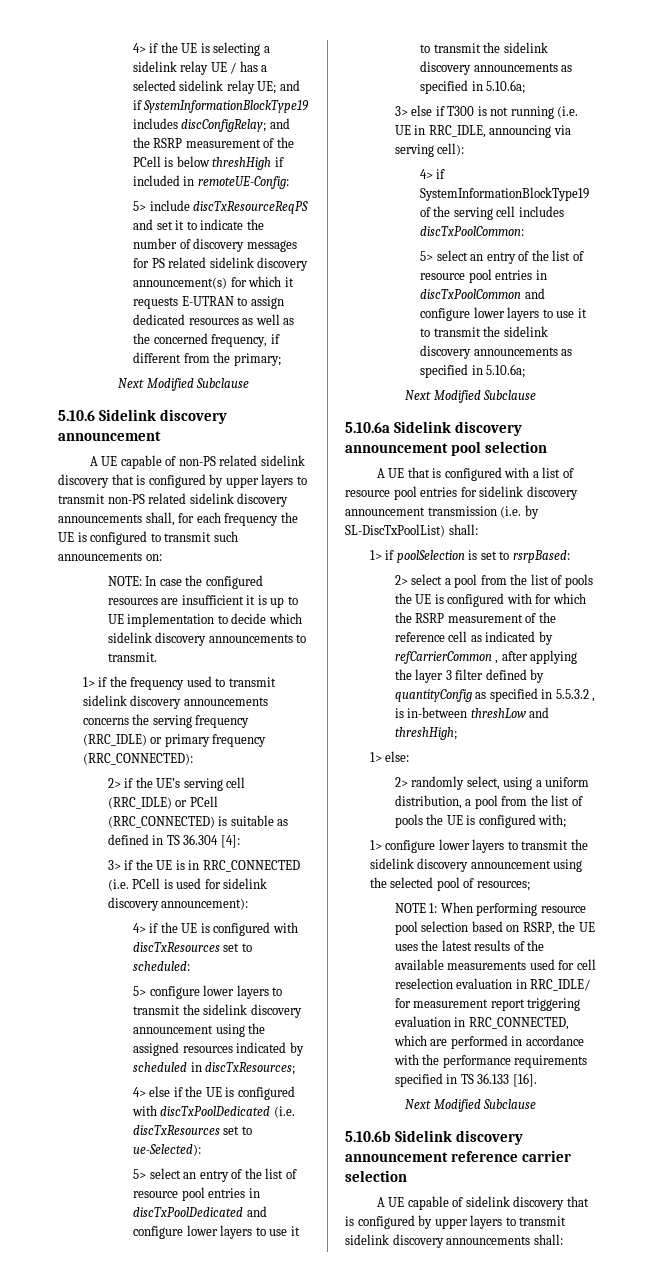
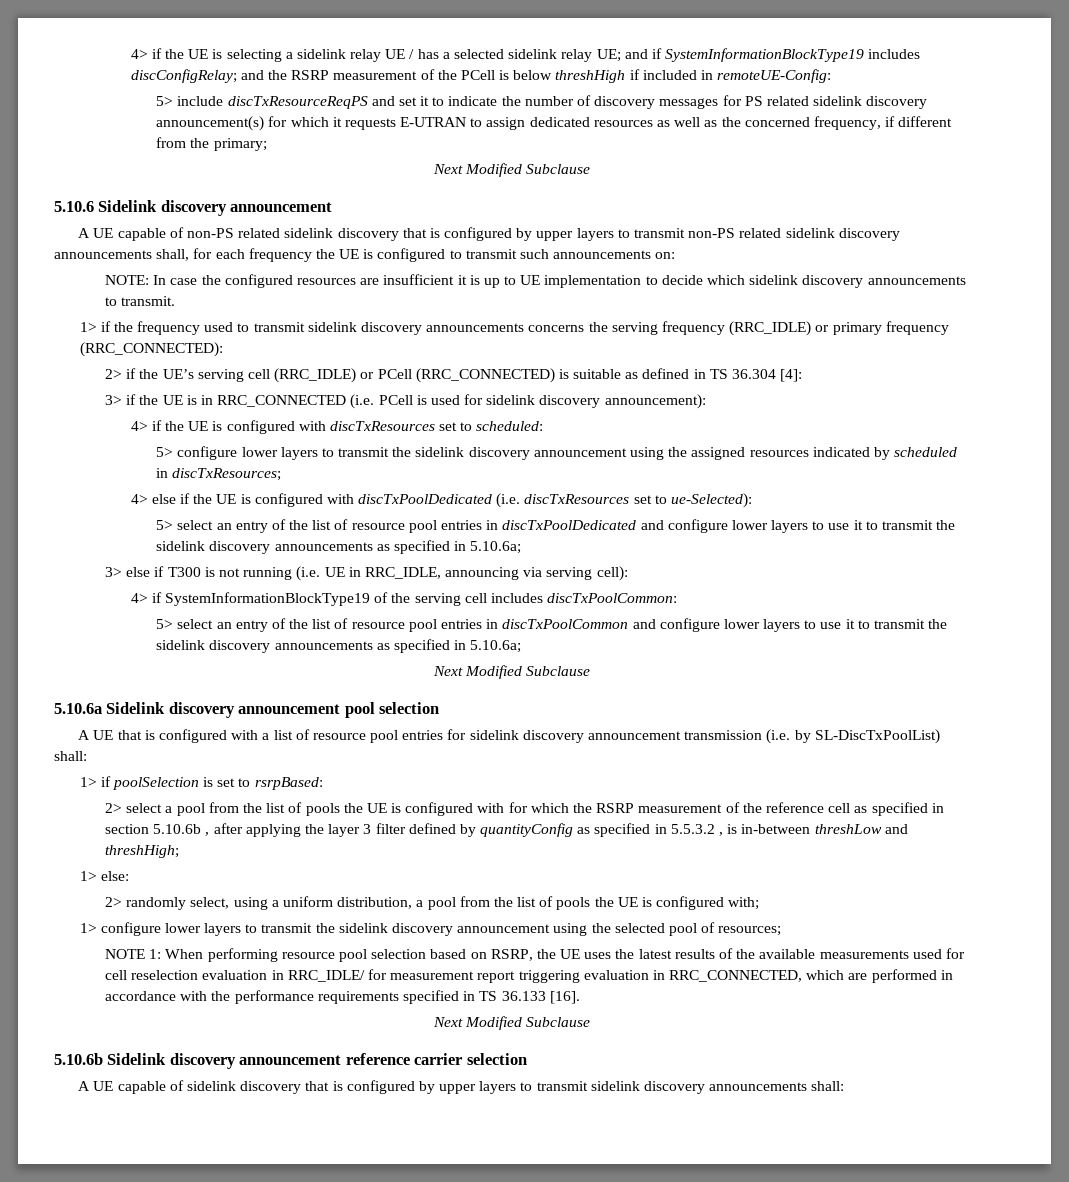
[485,631,553,645] [394,651,492,664] indicated by refCarrierCommon -> [871,802,944,816] [105,824,202,834] specified in section 5.10.6b

